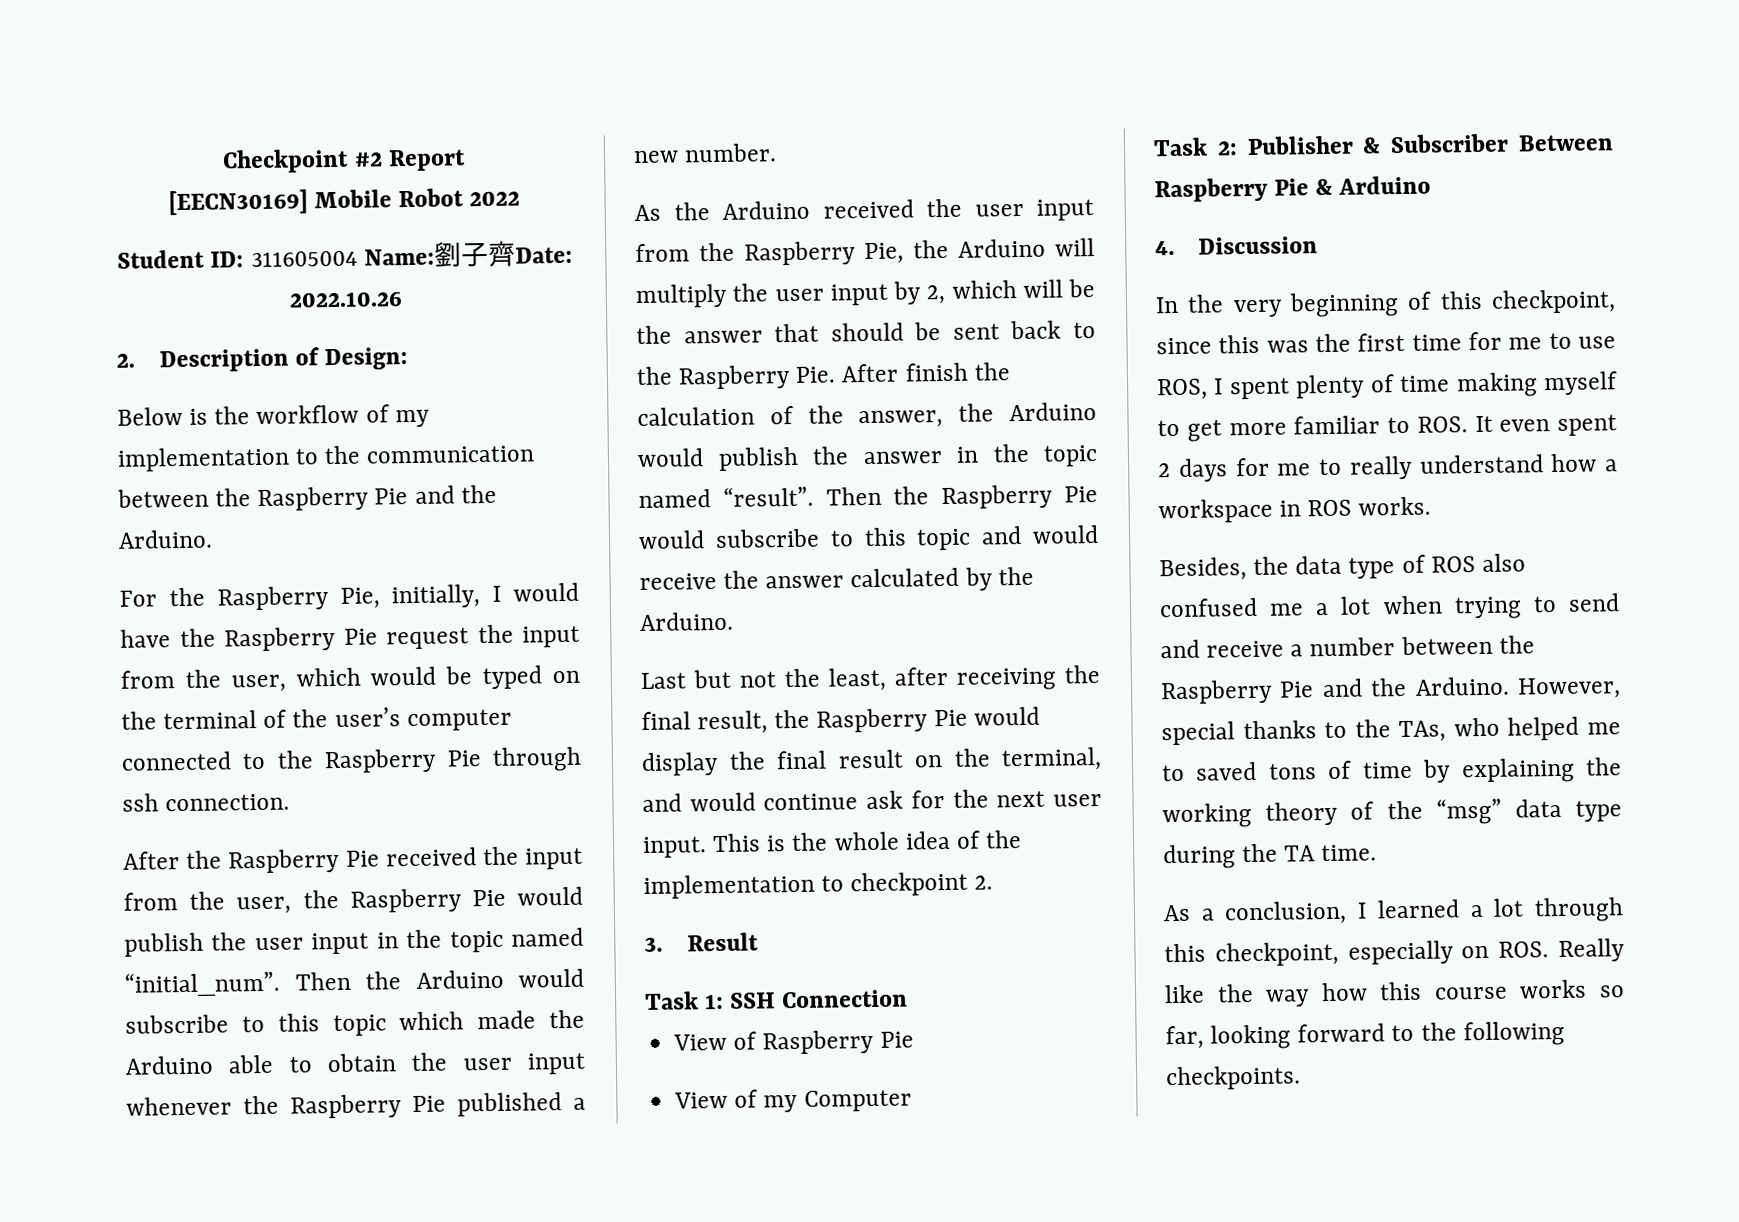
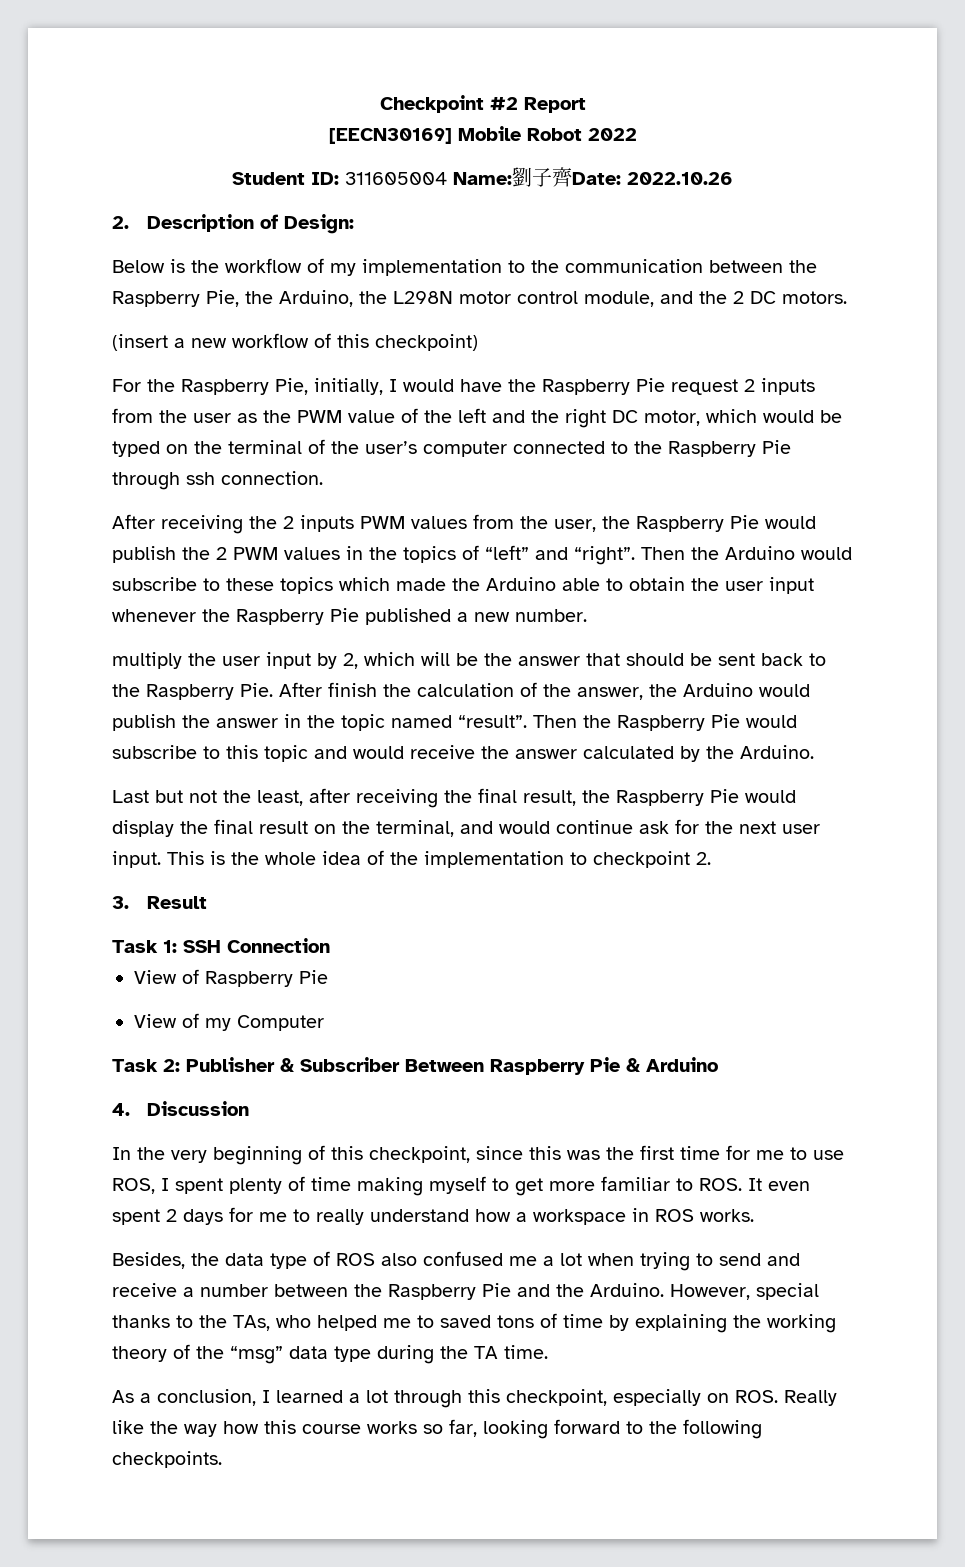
[374,484,497,505] [118,529,213,549] Pie and the Arduino. -> [206,290,847,307] [112,333,478,351] Pie, the Arduino, the L298N motor control module, and the 2 DC motors. // (insert a new workflow of this checkpoint)
[477,624,580,648] [120,669,287,693] the input from the user, -> [744,378,815,395] [112,408,700,428] 2 inputs from the user as the PWM value of the left and the right DC motor,
[186,846,583,874] the Raspberry Pie received the input -> [161,515,467,534] receiving the 2 inputs PWM values
[254,927,584,955] [124,971,280,998] user input in the topic named “initial_num”. -> [216,545,635,565] 2 PWM values in the topics of “left” and “right”.
[277,1013,387,1037] this topic -> [226,577,333,594] these topics
[634,198,1094,222] [635,238,1095,266] As the Arduino received the user input from the Raspberry Pie, the Arduino will -> (587, 615) none

